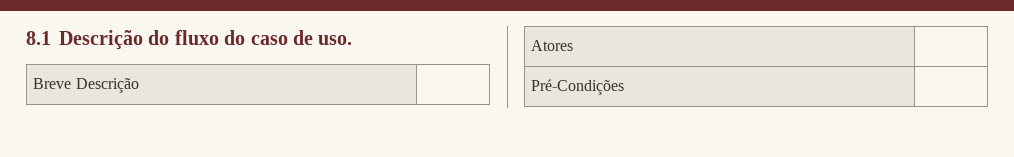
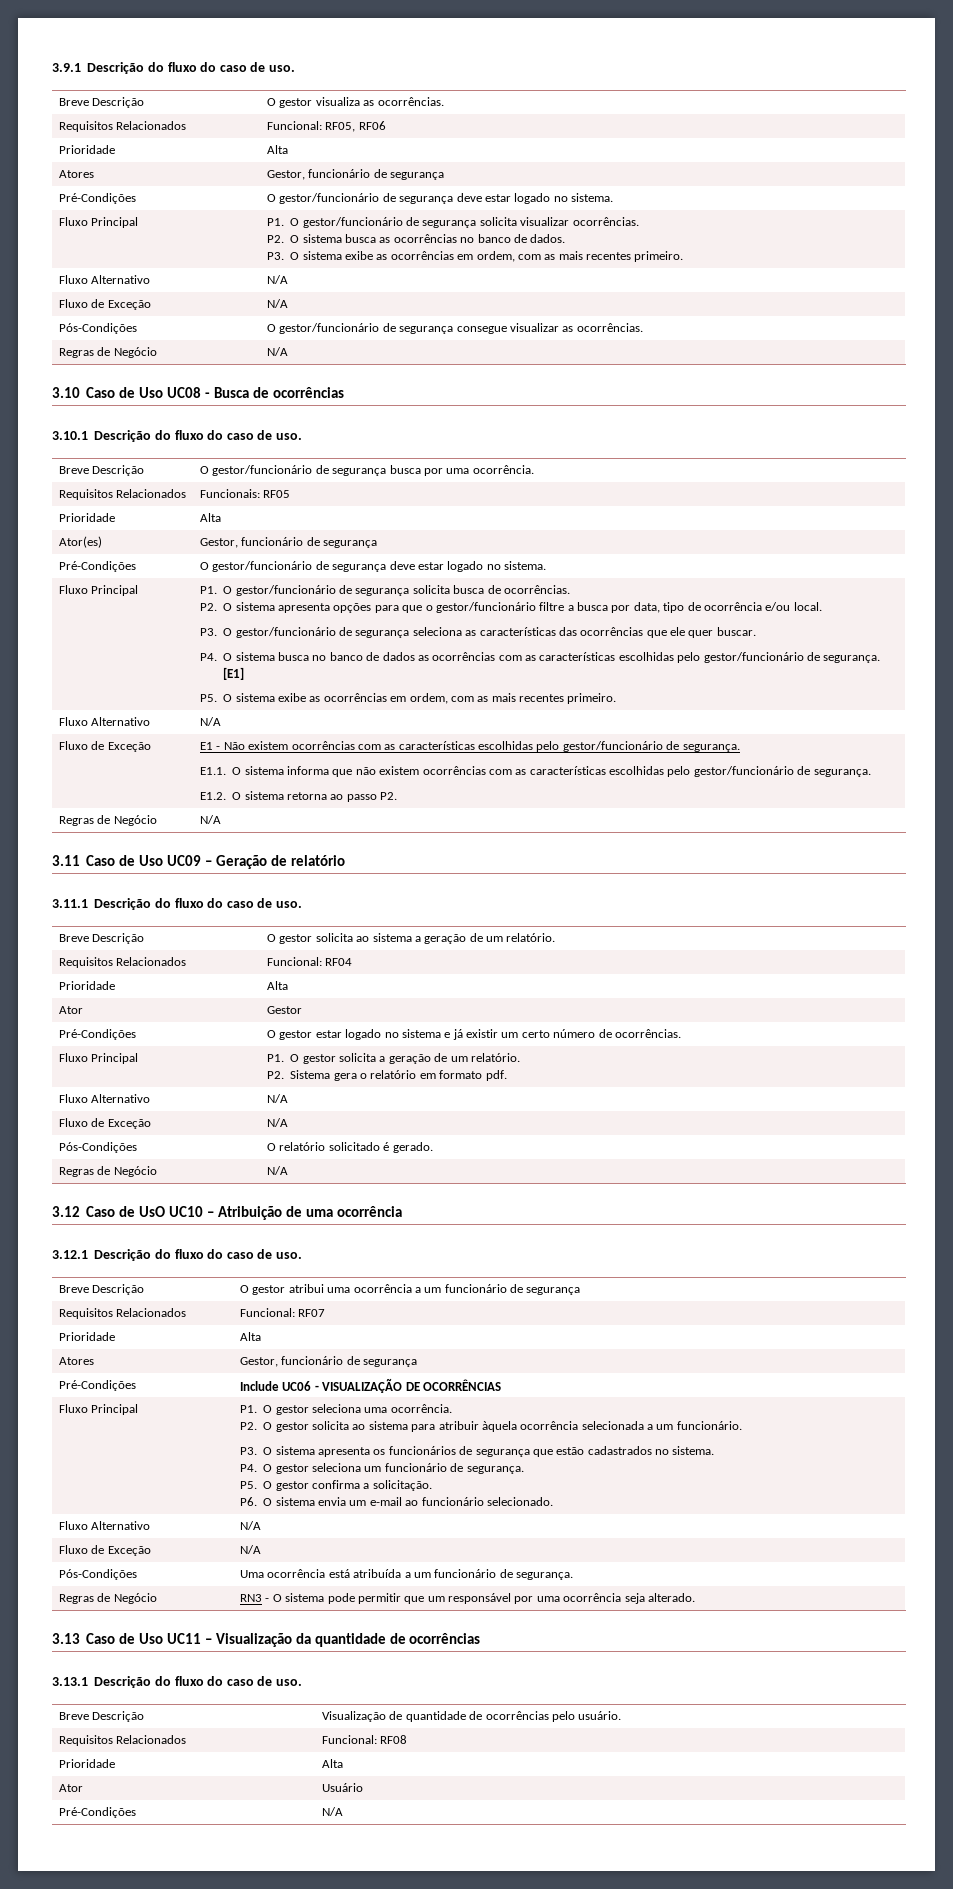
[26,30,353,50] [33,78,139,93] [531,40,574,51] [531,79,625,95] 8.1 Descrição do fluxo do caso de uso. // Breve Descrição | // Atores | // Pré-Condições | -> [52,62,296,74] [59,97,145,108] [267,97,444,108] [59,121,187,132] [267,121,386,132] [59,145,116,154] [267,145,289,154] [59,170,95,178] [267,169,445,180] [59,193,137,204] [267,193,614,204] [59,217,139,228] [267,217,639,228] [267,234,566,243] [267,251,684,262] [59,275,151,284] [267,275,289,284] [59,299,151,310] [267,299,289,308] [59,323,138,334] [267,323,643,334] [59,347,157,358] [267,347,289,356] [52,387,344,398] [52,430,303,442] [59,465,145,476] [200,465,534,476] [59,489,187,500] [200,489,291,498] [59,513,116,522] [200,513,222,522] [59,536,103,548] [200,537,378,548] [59,561,137,572] [200,561,547,572] [59,585,139,596] [200,585,570,596] [200,602,822,613] [200,627,756,638] [200,652,881,663] [223,667,245,680] [200,693,617,704] [59,717,151,726] [200,717,222,726] [59,741,151,752] [200,741,740,752] [200,766,871,777] [200,791,398,802] [59,815,157,826] [200,815,222,824] [52,855,345,869] [52,898,303,910] [59,933,145,944] [267,933,556,944] [59,957,187,968] [267,957,353,966] [59,981,116,990] [267,981,289,990] [59,1006,84,1014] [267,1006,303,1014] [59,1029,137,1040] [267,1029,681,1040] [59,1053,139,1064] [267,1053,520,1064] [267,1070,507,1081] [59,1094,151,1103] [267,1094,289,1103] [59,1118,151,1129] [267,1118,289,1127] [59,1142,138,1153] [267,1142,433,1153] [59,1166,157,1177] [267,1166,289,1175] [52,1206,402,1220] [52,1249,303,1261] [59,1284,145,1295] [240,1284,581,1295] [59,1308,187,1319] [240,1308,326,1317] [59,1332,116,1341] [240,1332,262,1341] [59,1357,95,1365] [240,1356,418,1367] [59,1380,137,1391] [240,1378,501,1393] [59,1404,139,1415] [240,1404,452,1415] [240,1421,742,1432] [240,1446,715,1457] [240,1463,524,1474] [240,1480,432,1491] [240,1497,553,1506] [59,1521,151,1530] [240,1521,262,1530] [59,1545,151,1556] [240,1545,262,1554] [59,1569,138,1580] [240,1569,574,1580] [59,1593,157,1604] [240,1593,695,1604] [52,1633,481,1647] [52,1676,303,1688] [59,1711,145,1722] [322,1711,622,1722] [59,1735,187,1746] [322,1735,408,1744] [59,1759,116,1768] [322,1759,344,1768] [59,1784,84,1792] [322,1783,364,1792] [59,1807,137,1818] [322,1807,344,1816] 3.9.1 Descrição do fluxo do caso de uso. // Breve Descrição | O gestor visualiza as ocorrências. // Requisitos Relacionados | Funcional: RF05, RF06 // Prioridade | Alta // Atores | Gestor, funcionário de segurança // Pré-Condições | O gestor/funcionário de segurança deve estar logado no sistema. // Fluxo Principal | P1. O gestor/funcionário de segurança solicita visualizar ocorrências. // P2. O sistema busca as ocorrências no banco de dados. // P3. O sistema exibe as ocorrências em ordem, com as mais recentes primeiro. // Fluxo Alternativo | N/A // Fluxo de Exceção | N/A // Pós-Condições | O gestor/funcionário de segurança consegue visualizar as ocorrências. // Regras de Negócio | N/A // 3.10 Caso de Uso UC08 - Busca de ocorrências // 3.10.1 Descrição do fluxo do caso de uso. // Breve Descrição | O gestor/funcionário de segurança busca por uma ocorrência. // Requisitos Relacionados | Funcionais: RF05 // Prioridade | Alta // Ator(es) | Gestor, funcionário de segurança // Pré-Condições | O gestor/funcionário de segurança deve estar logado no sistema. // Fluxo Principal | P1. O gestor/funcionário de segurança solicita busca de ocorrências. // P2. O sistema apresenta opções para que o gestor/funcionário filtre a busca por data, tipo de ocorrência e/ou local. // P3. O gestor/funcionário de segurança seleciona as características das ocorrências que ele quer buscar. // P4. O sistema busca no banco de dados as ocorrências com as características escolhidas pelo gestor/funcionário de segurança. [E1] // P5. O sistema exibe as ocorrências em ordem, com as mais recentes primeiro. // Fluxo Alternativo | N/A // Fluxo de Exceção | E1 - Não existem ocorrências com as características escolhidas pelo gestor/funcionário de segurança. // E1.1. O sistema informa que não existem ocorrências com as características escolhidas pelo gestor/funcionário de segurança. // E1.2. O sistema retorna ao passo P2. // Regras de Negócio | N/A // 3.11 Caso de Uso UC09 – Geração de relatório // 3.11.1 Descrição do fluxo do caso de uso. // Breve Descrição | O gestor solicita ao sistema a geração de um relatório. // Requisitos Relacionados | Funcional: RF04 // Prioridade | Alta // Ator | Gestor // Pré-Condições | O gestor estar logado no sistema e já existir um certo número de ocorrências. // Fluxo Principal | P1. O gestor solicita a geração de um relatório. // P2. Sistema gera o relatório em formato pdf. // Fluxo Alternativo | N/A // Fluxo de Exceção | N/A // Pós-Condições | O relatório solicitado é gerado. // Regras de Negócio | N/A // 3.12 Caso de UsO UC10 – Atribuição de uma ocorrência // 3.12.1 Descrição do fluxo do caso de uso. // Breve Descrição | O gestor atribui uma ocorrência a um funcionário de segurança // Requisitos Relacionados | Funcional: RF07 // Prioridade | Alta // Atores | Gestor, funcionário de segurança // Pré-Condições | Include UC06 - VISUALIZAÇÃO DE OCORRÊNCIAS // Fluxo Principal | P1. O gestor seleciona uma ocorrência. // P2. O gestor solicita ao sistema para atribuir àquela ocorrência selecionada a um funcionário. // P3. O sistema apresenta os funcionários de segurança que estão cadastrados no sistema. // P4. O gestor seleciona um funcionário de segurança. // P5. O gestor confirma a solicitação. // P6. O sistema envia um e-mail ao funcionário selecionado. // Fluxo Alternativo | N/A // Fluxo de Exceção | N/A // Pós-Condições | Uma ocorrência está atribuída a um funcionário de segurança. // Regras de Negócio | RN3 - O sistema pode permitir que um responsável por uma ocorrência seja alterado. // 3.13 Caso de Uso UC11 – Visualização da quantidade de ocorrências // 3.13.1 Descrição do fluxo do caso de uso. // Breve Descrição | Visualização de quantidade de ocorrências pelo usuário. // Requisitos Relacionados | Funcional: RF08 // Prioridade | Alta // Ator | Usuário // Pré-Condições | N/A

